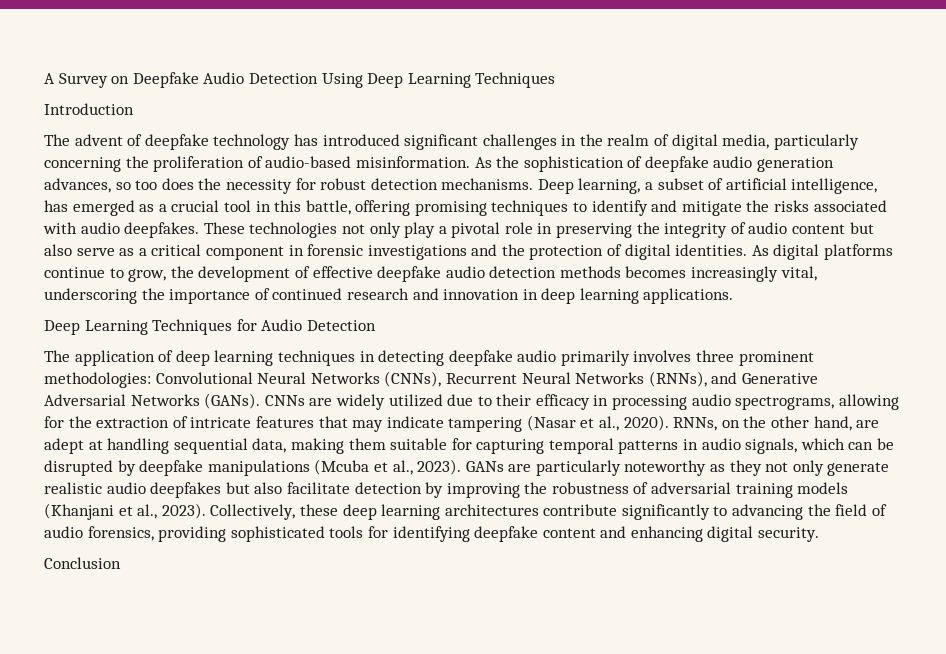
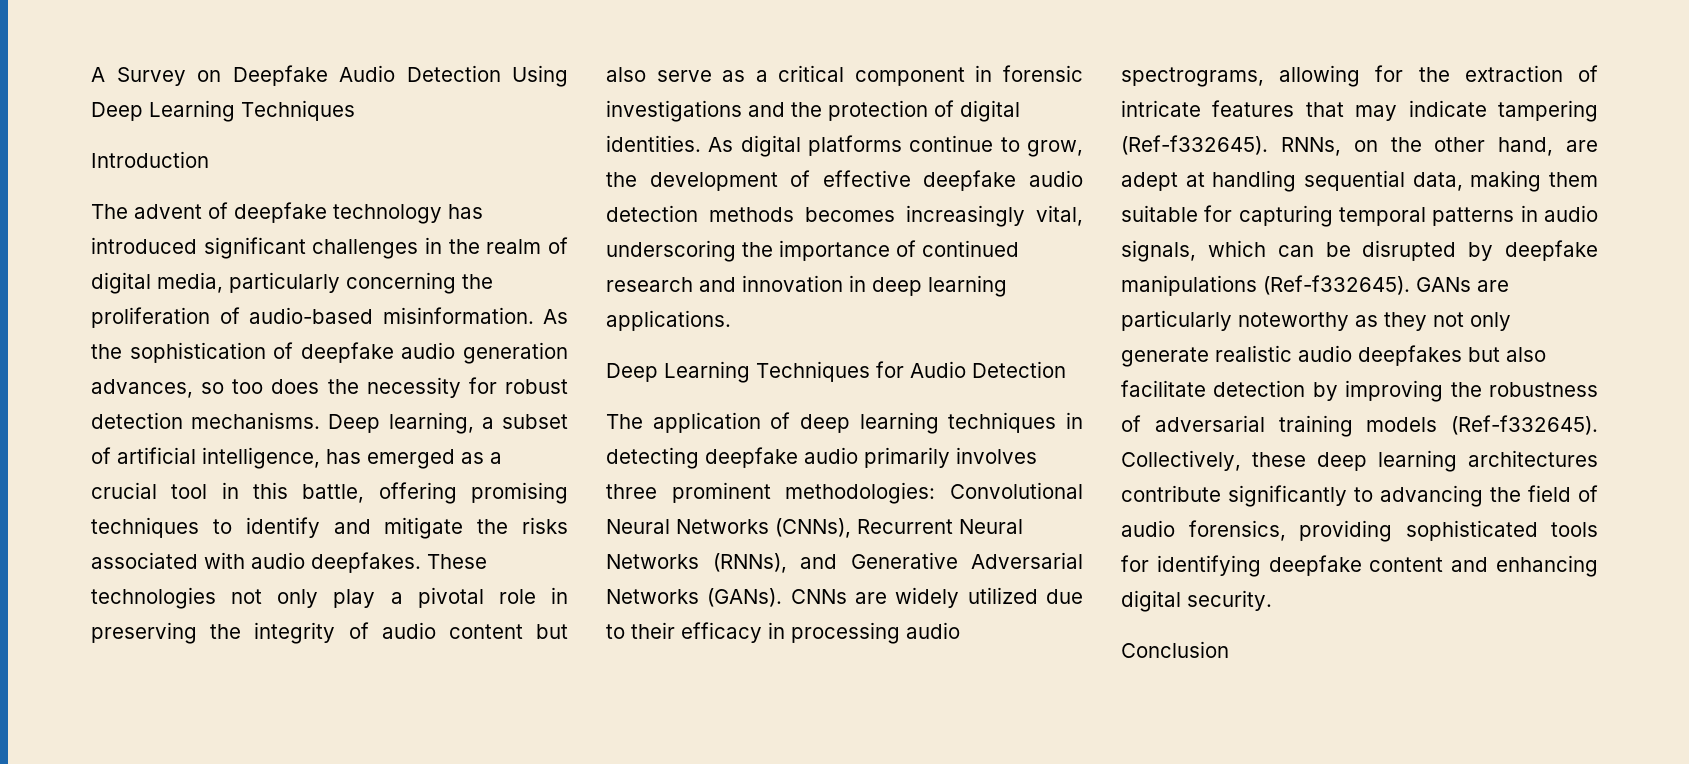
[526,415,669,431] (Nasar et al., 2020). -> [1121,135,1268,155] (Ref-f332645).
[314,459,462,475] (Mcuba et al., 2023). -> [1263,275,1410,295] (Ref-f332645).
[44,503,206,520] (Khanjani et al., 2023). -> [1451,415,1598,435] (Ref-f332645).

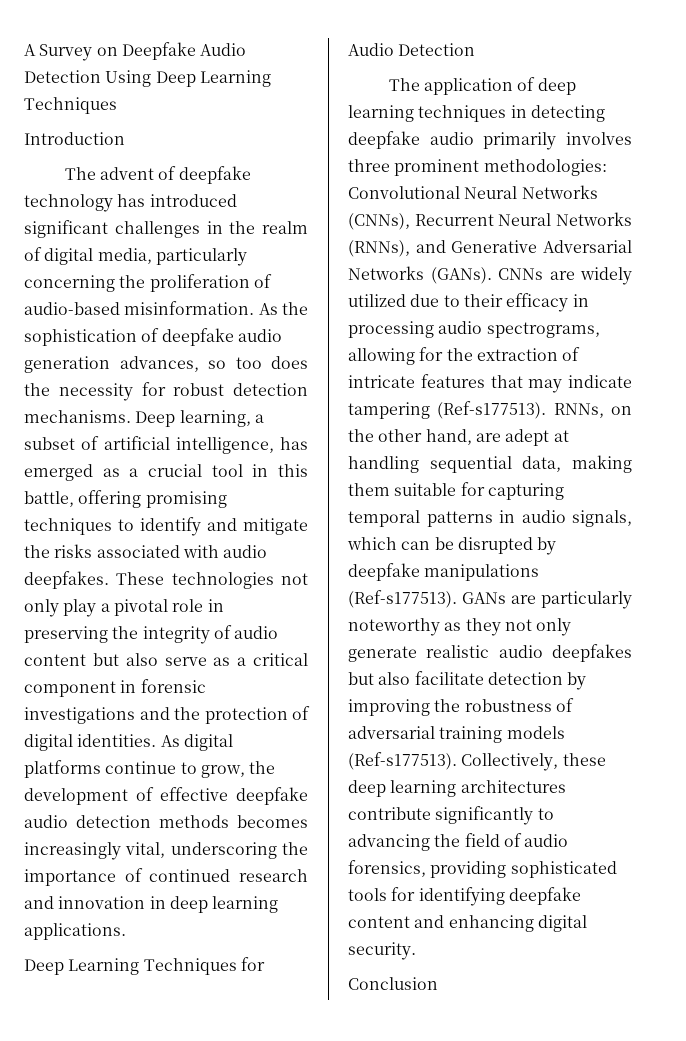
[1121,135,1268,155] (Ref-f332645). -> [437,401,547,419] (Ref-s177513).
[1263,275,1410,295] (Ref-f332645). -> [348,590,457,608] (Ref-s177513).
[1451,415,1598,435] (Ref-f332645). -> [348,752,457,770] (Ref-s177513).

